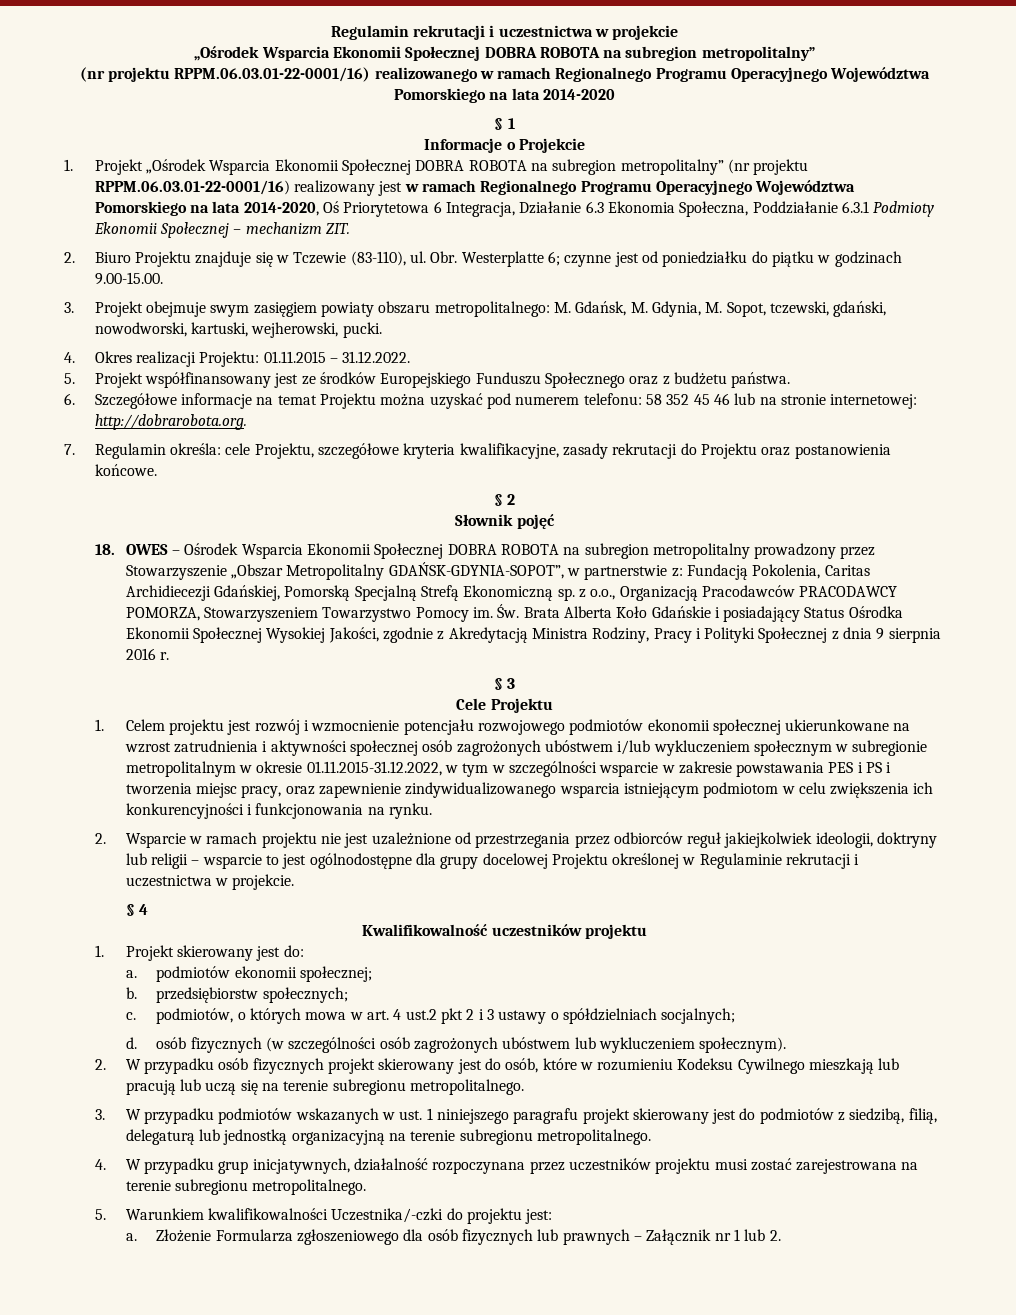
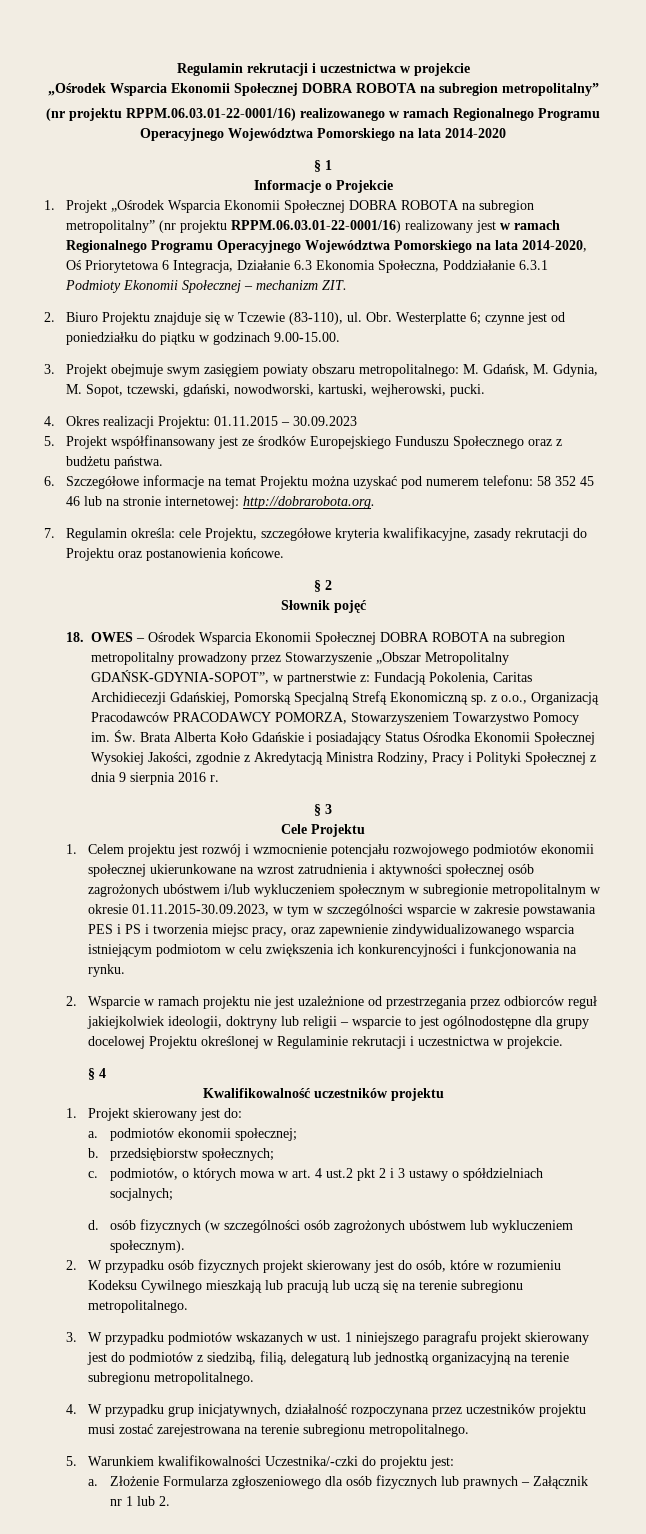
[342,351,411,363] 31.12.2022. -> [293,416,358,426] 30.09.2023
[306,761,442,776] 01.11.2015-31.12.2022, -> [132,904,270,916] 01.11.2015-30.09.2023,

